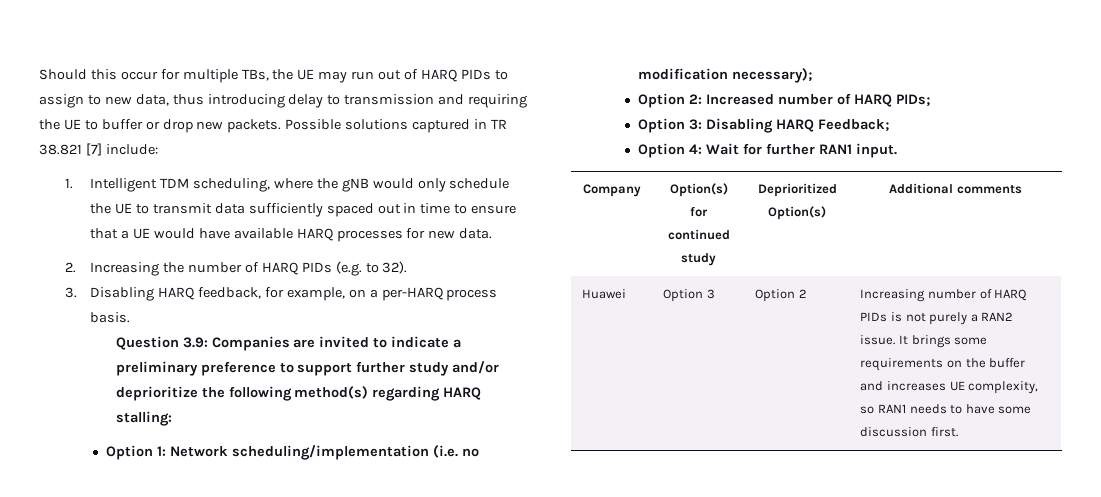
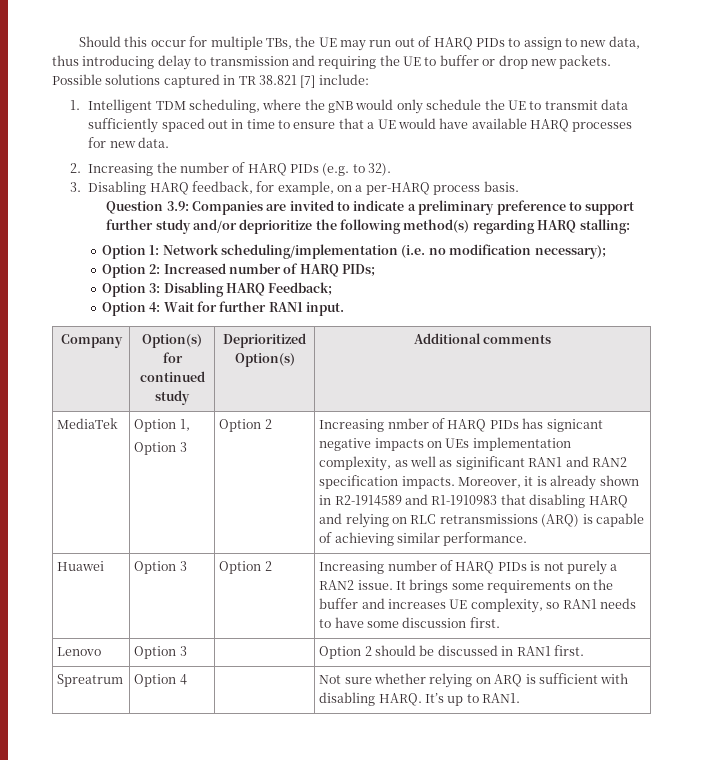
(1022, 189) none -> [57,418,119,429] [134,419,190,432] [134,442,187,455] [219,419,272,432] [319,418,603,432] [319,437,571,451] [319,456,627,471] [319,475,639,490] [319,494,628,508] [319,513,644,528] [319,532,528,546] // MediaTek | Option 1, // Option 3 | Option 2 | Increasing nmber of HARQ PIDs has signicant negative impacts on UEs implementation complexity, as well as siginificant RAN1 and RAN2 specification impacts. Moreover, it is already shown in R2-1914589 and R1-1910983 that disabling HARQ and relying on RLC retransmissions (ARQ) is capable of achieving similar performance.
(958, 432) none -> [57,647,102,656] [134,646,187,659] [319,645,584,659] [57,674,124,687] [134,674,187,687] [319,673,629,688] [319,692,521,706] // Lenovo | Option 3 | | Option 2 should be discussed in RAN1 first. // Spreatrum | Option 4 | | Not sure whether relying on ARQ is sufficient with disabling HARQ. It’s up to RAN1.

